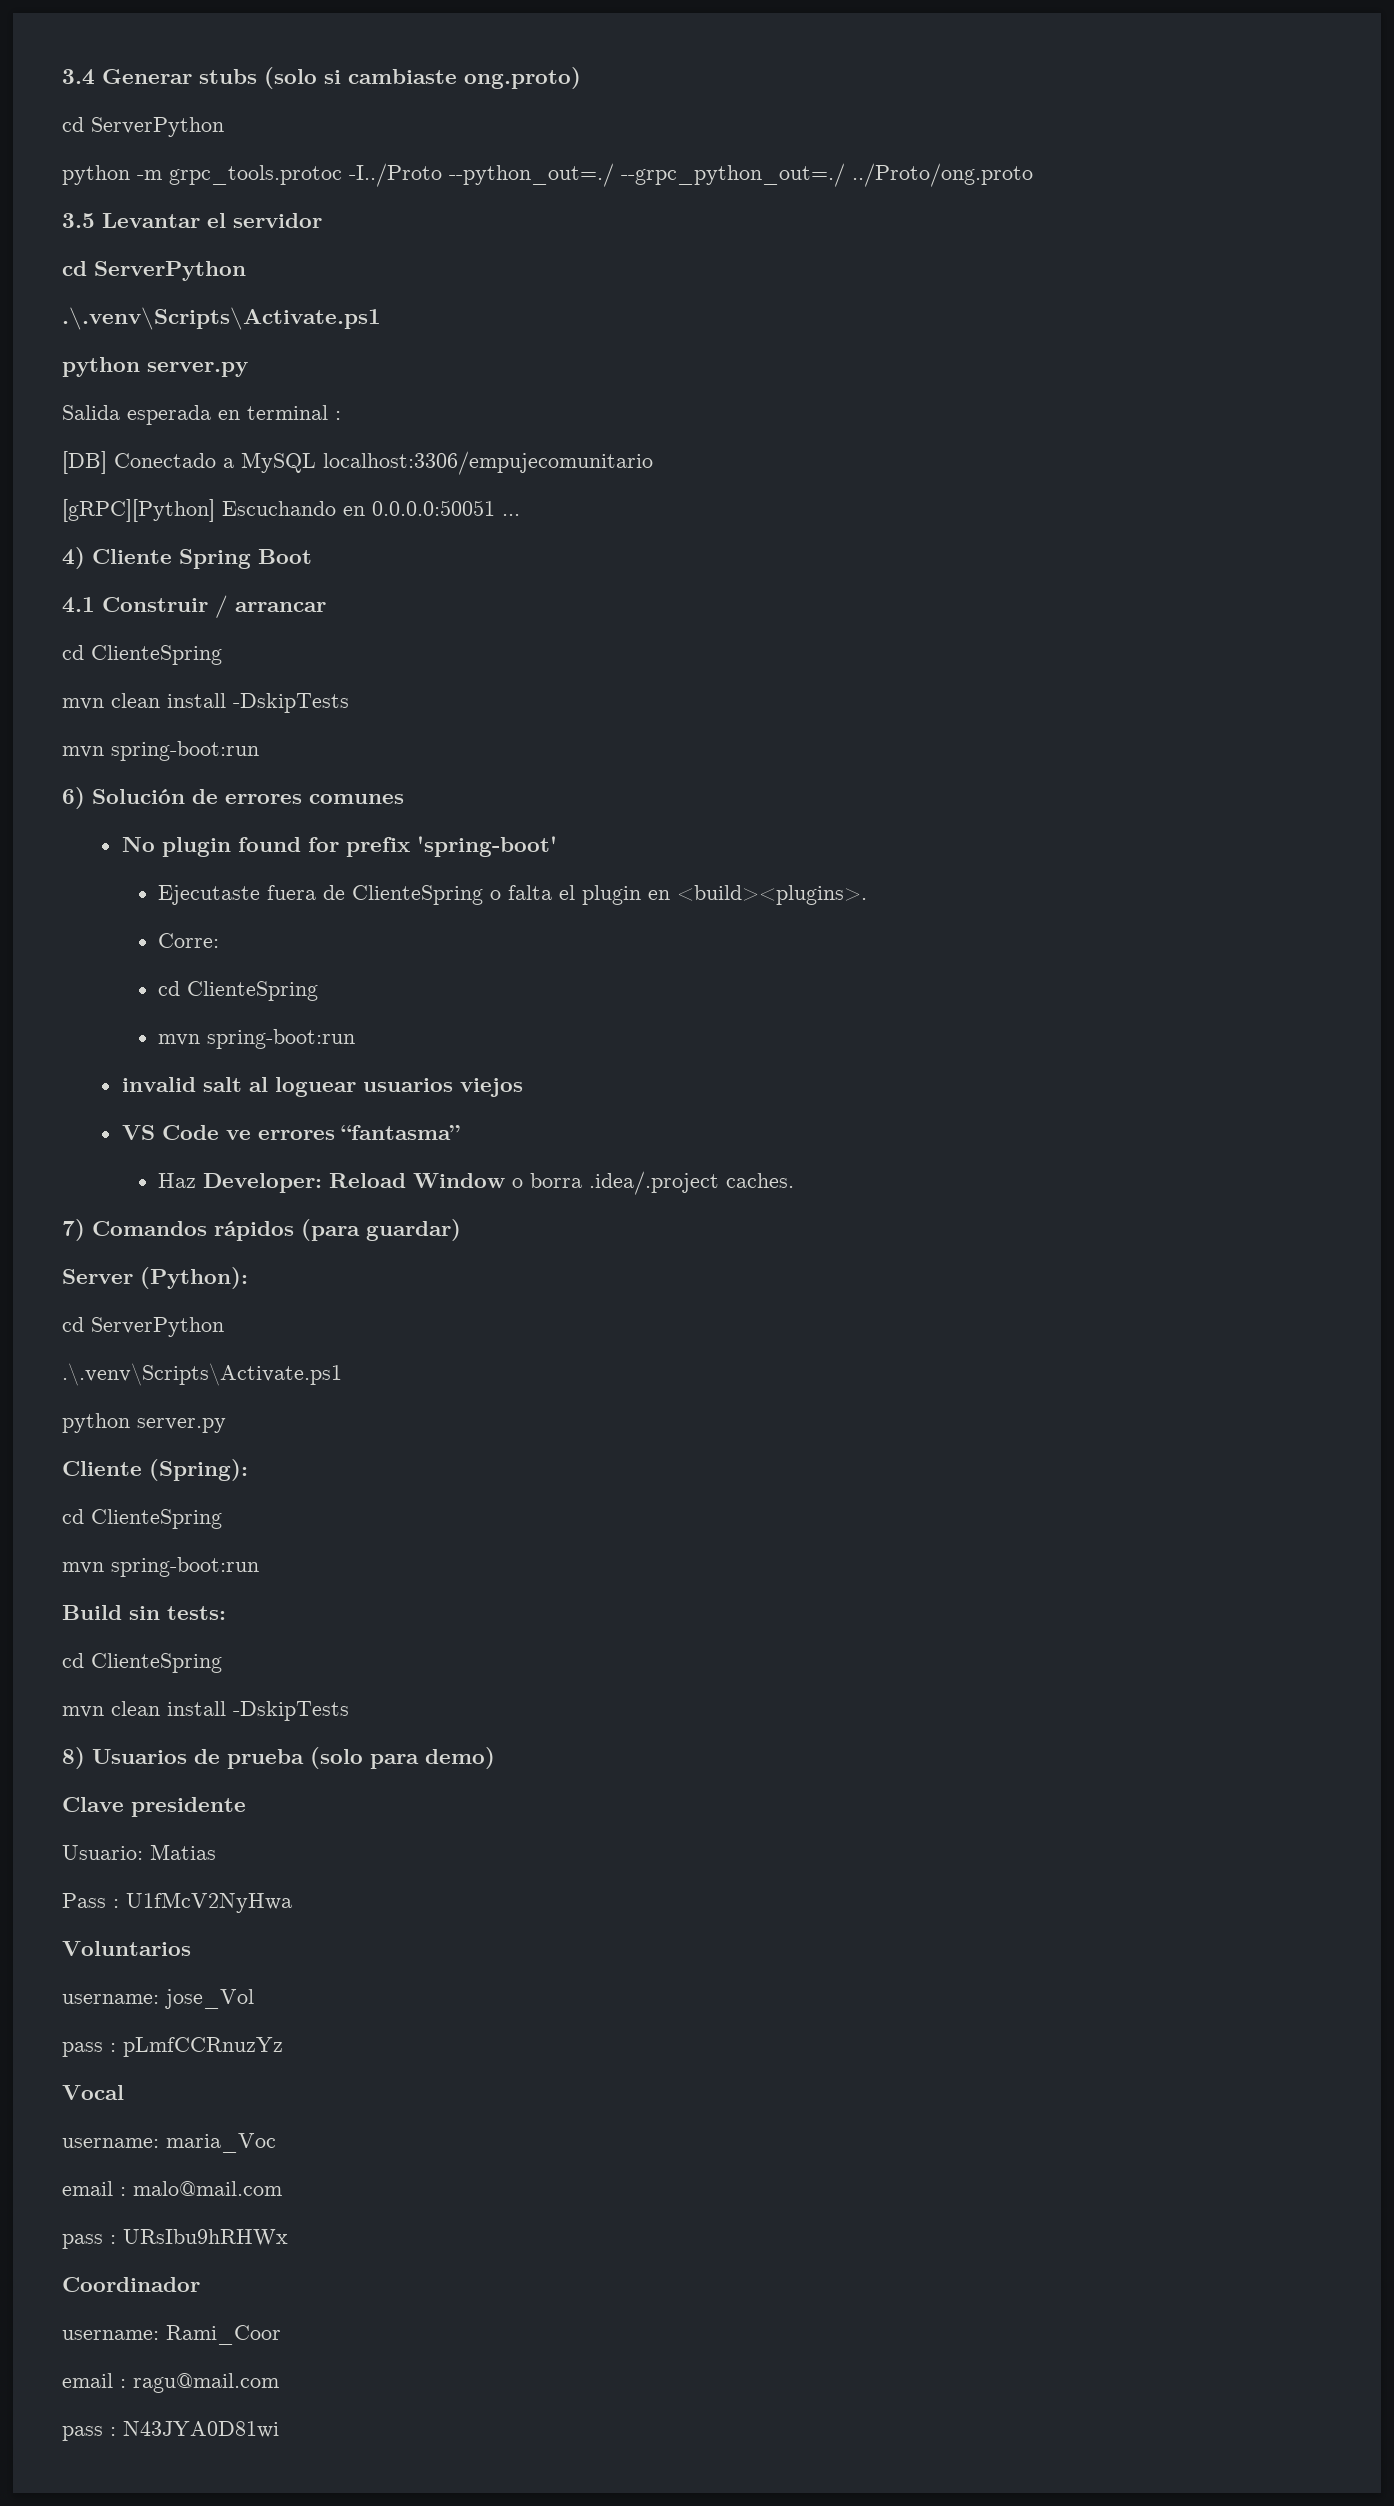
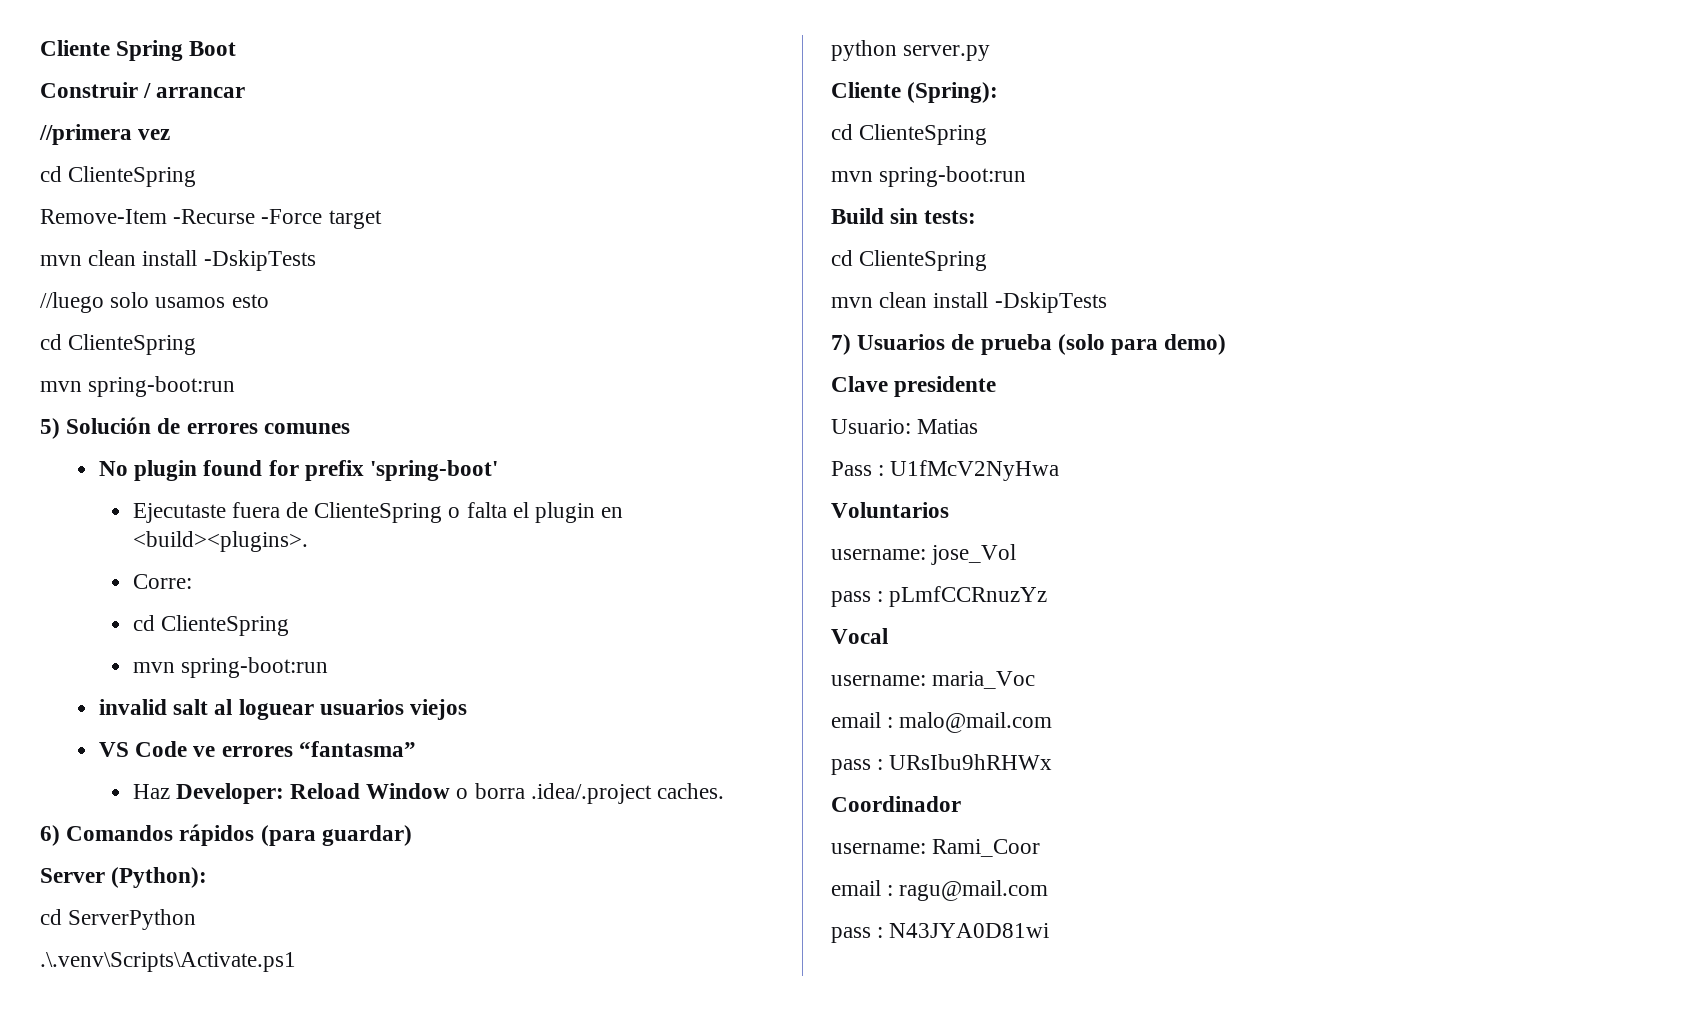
[62,67,581,89] [62,117,224,137] [62,163,1033,187] [62,213,322,228] [62,261,246,281] [62,307,381,330] [62,357,248,377] [62,405,341,425] [62,451,653,475] [62,499,520,522] [62,547,85,569] 3.4 Generar stubs (solo si cambiaste ong.proto) // cd ServerPython // python -m grpc_tools.protoc -I../Proto --python_out=./ --grpc_python_out=./ ../Proto/ong.proto // 3.5 Levantar el servidor // cd ServerPython // .\.venv\Scripts\Activate.ps1 // python server.py // Salida esperada en terminal : // [DB] Conectado a MySQL localhost:3306/empujecomunitario // [gRPC][Python] Escuchando en 0.0.0.0:50051 ... // 4) -> (40, 48) none
[62,597,95,613] 4.1 -> (237, 48) none
[62,645,222,665] [62,693,349,713] [62,741,259,761] [62,787,85,809] // cd ClienteSpring // mvn clean install -DskipTests // mvn spring-boot:run // 6) -> [39,124,171,145] [40,166,197,187] [40,209,382,229] [40,250,316,271] [40,292,269,313] [40,334,197,355] [40,376,236,397] [40,418,60,439] // //primera vez // cd ClienteSpring // Remove-Item -Recurse -Force target // mvn clean install -DskipTests // //luego solo usamos esto // cd ClienteSpring // mvn spring-boot:run // 5)
[62,1219,85,1241] 7) -> [40,825,60,846] 6)
[62,1747,85,1769] 8) -> [831,334,851,355] 7)

